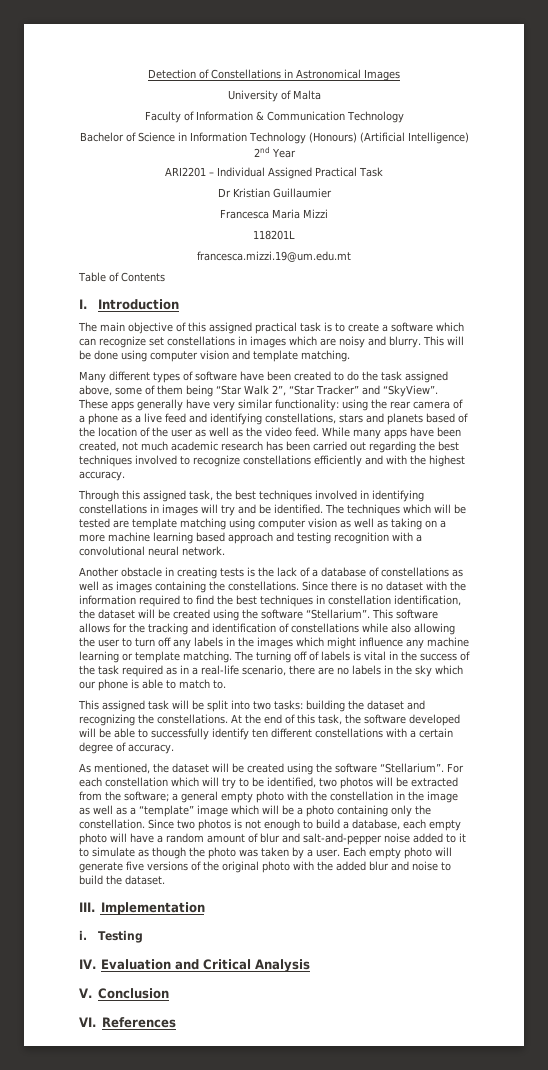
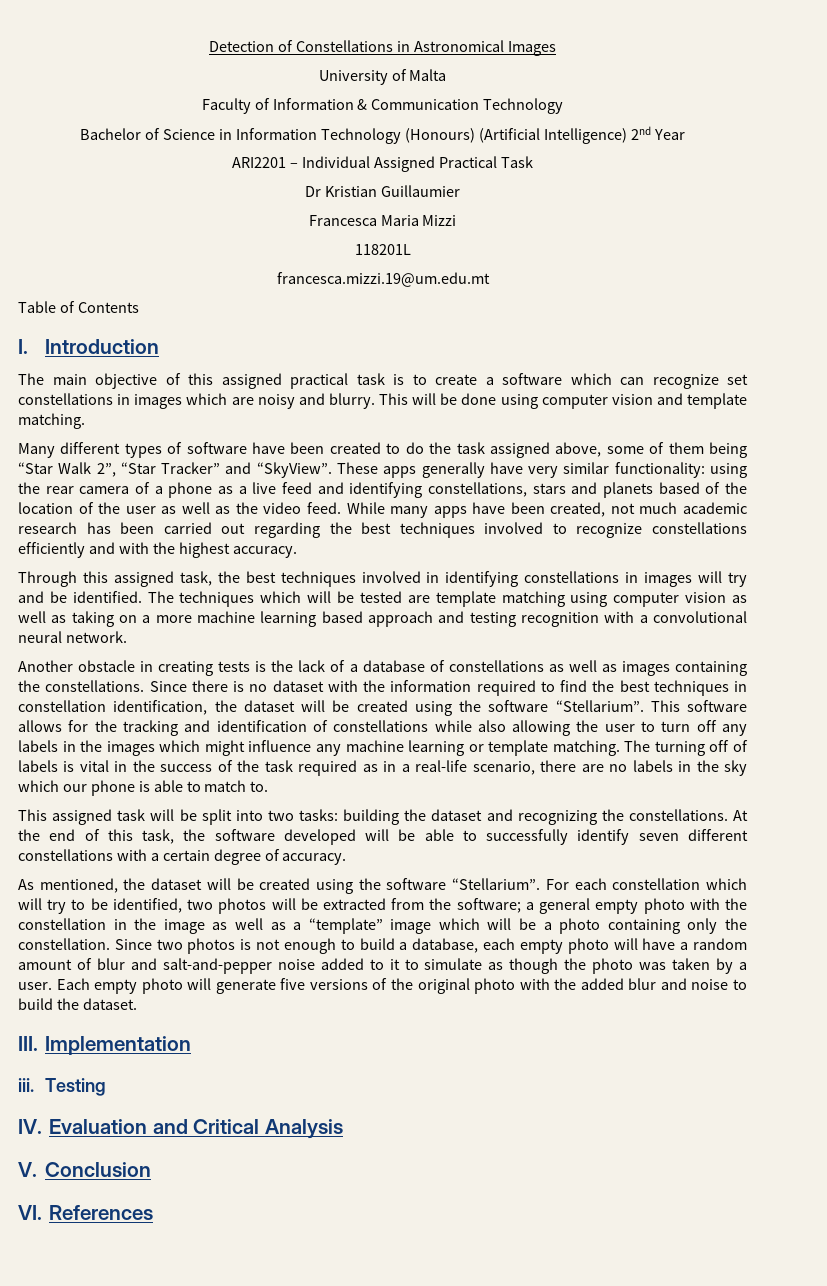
[252,729,268,738] ten -> [638,833,679,841] seven
[79,930,87,940] i. -> [18,1078,34,1092] iii.

